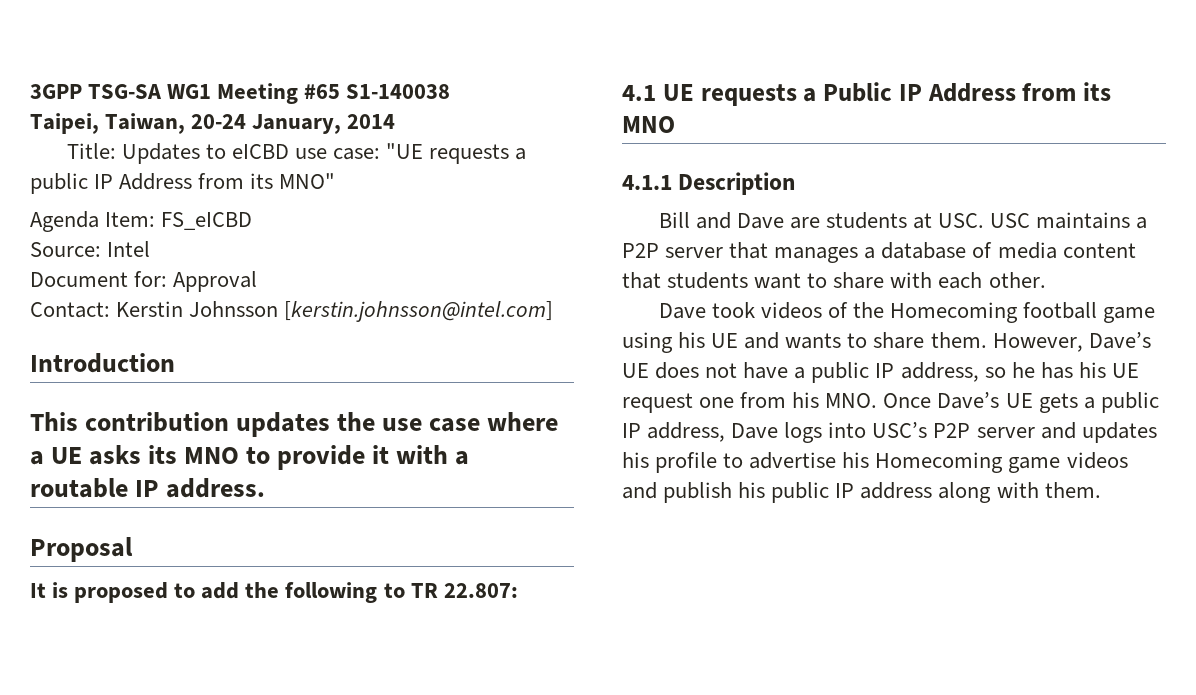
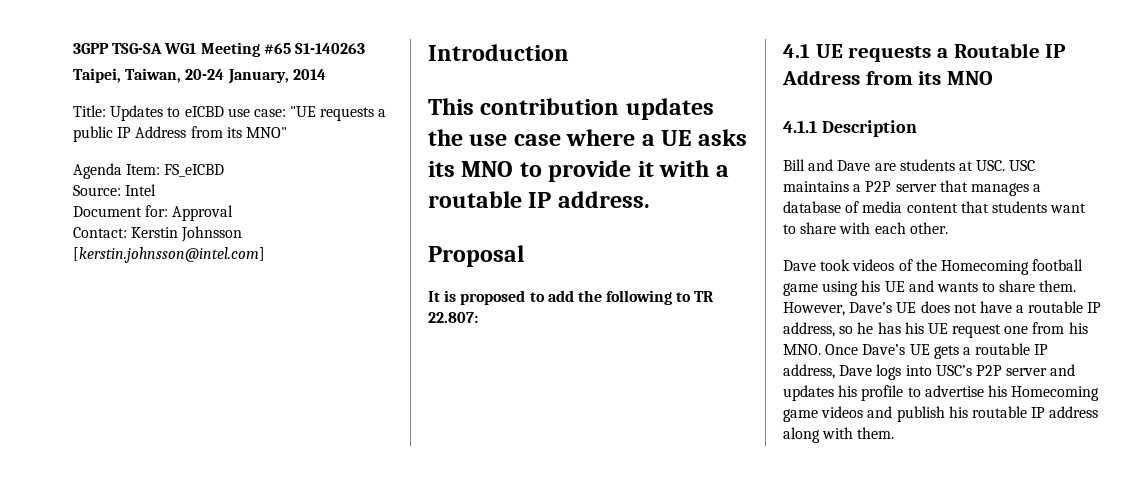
[346,84,451,99] S1-140038 -> [294,43,365,54] S1-140263
[823,82,892,102] Public -> [953,43,1040,58] Routable
[811,362,870,383] public -> [1028,301,1084,313] routable
[1100,392,1159,413] public -> [975,343,1031,355] routable
[771,482,830,503] public -> [971,406,1027,418] routable

